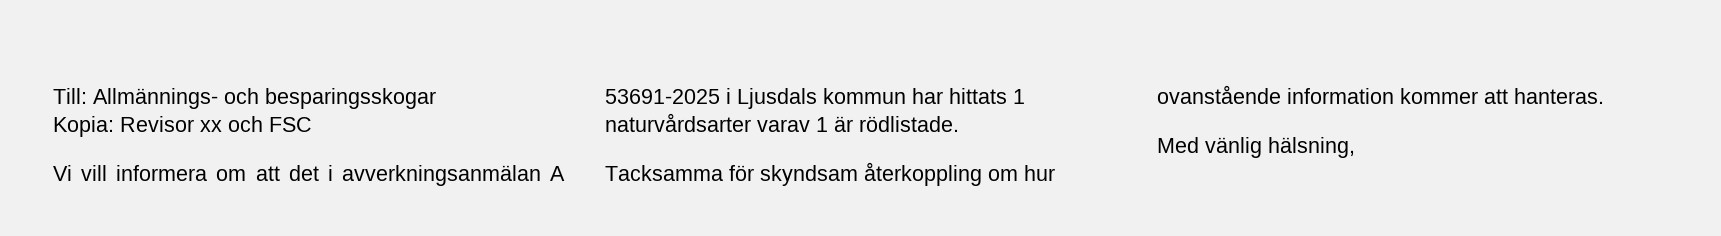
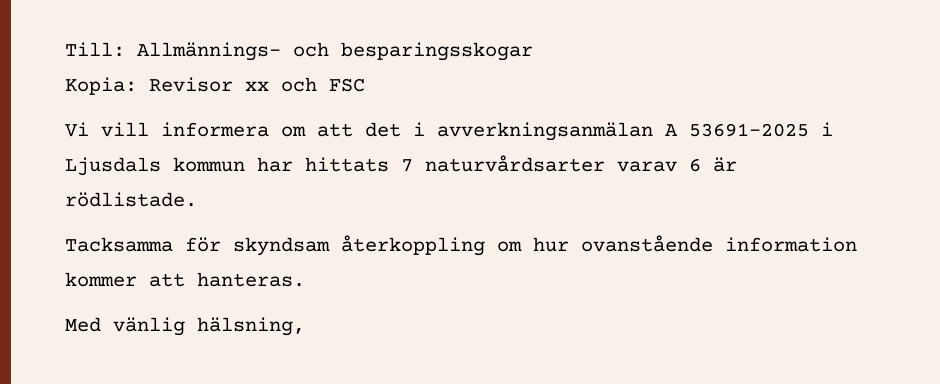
[1013,89,1025,104] 1 -> [401,159,413,172] 7
[816,117,828,132] 1 -> [689,158,701,172] 6

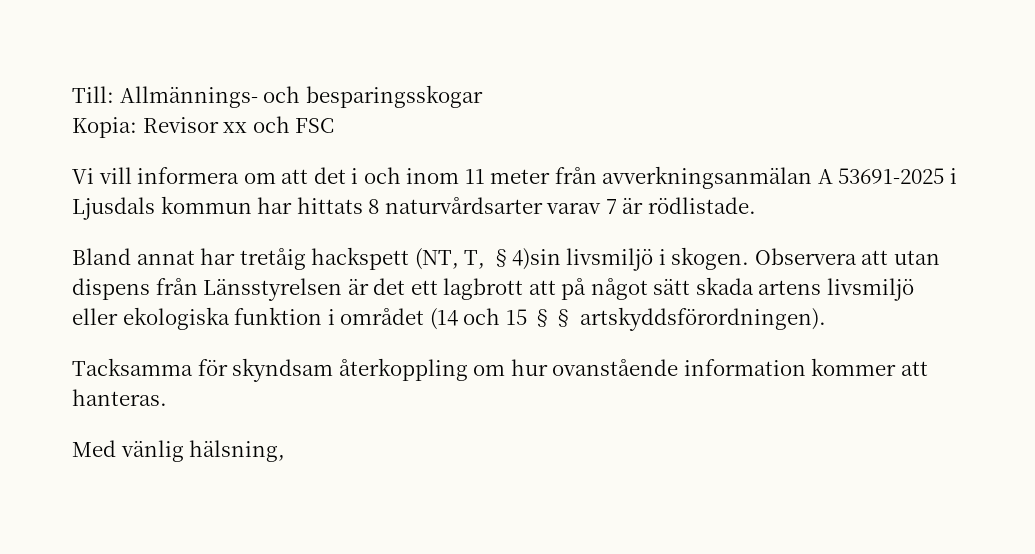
(425, 129) none -> [363,167,597,184] och inom 11 meter från
[401,159,413,172] 7 -> [368,199,380,214] 8
[689,158,701,172] 6 -> [605,199,617,214] 7
(197, 199) none -> [72,247,940,271] [72,277,914,301] [72,307,826,331] // Bland annat har tretåig hackspett (NT, T, §4)sin livsmiljö i skogen. Observera att utan dispens från Länsstyrelsen är det ett lagbrott att på något sätt skada artens livsmiljö eller ekologiska funktion i området (14 och 15 §§ artskyddsförordningen).

